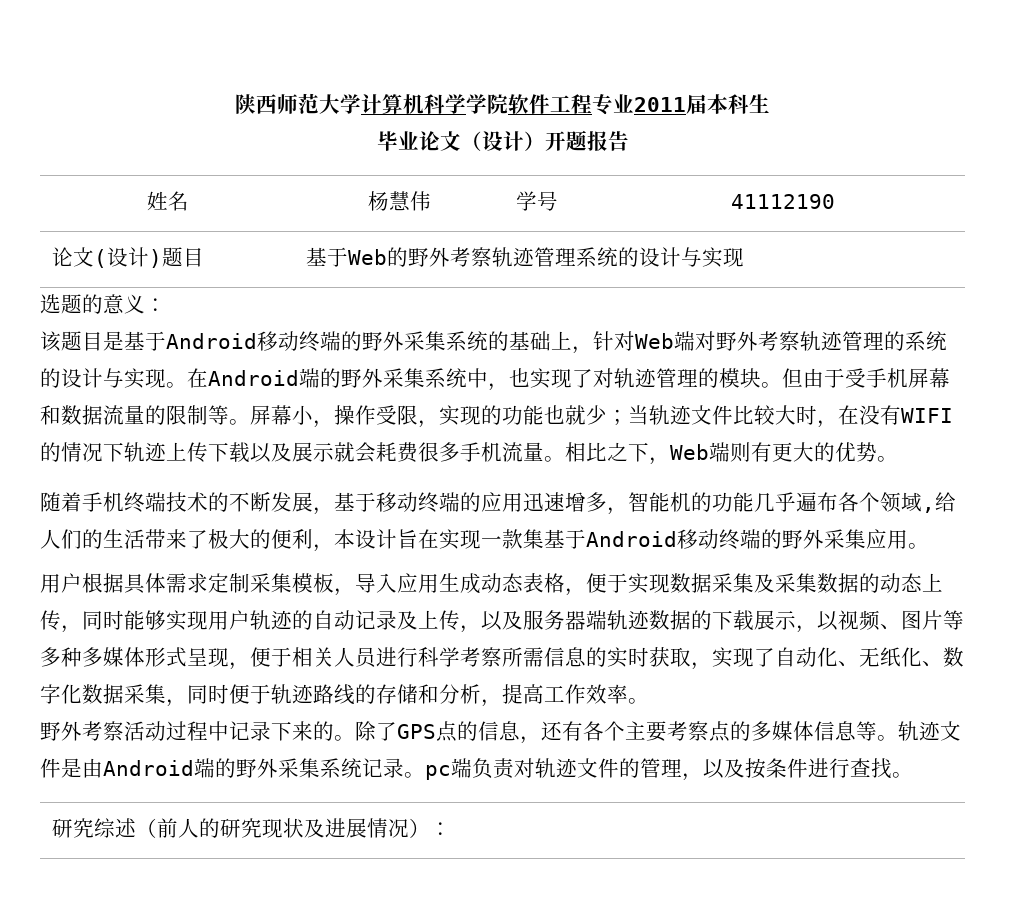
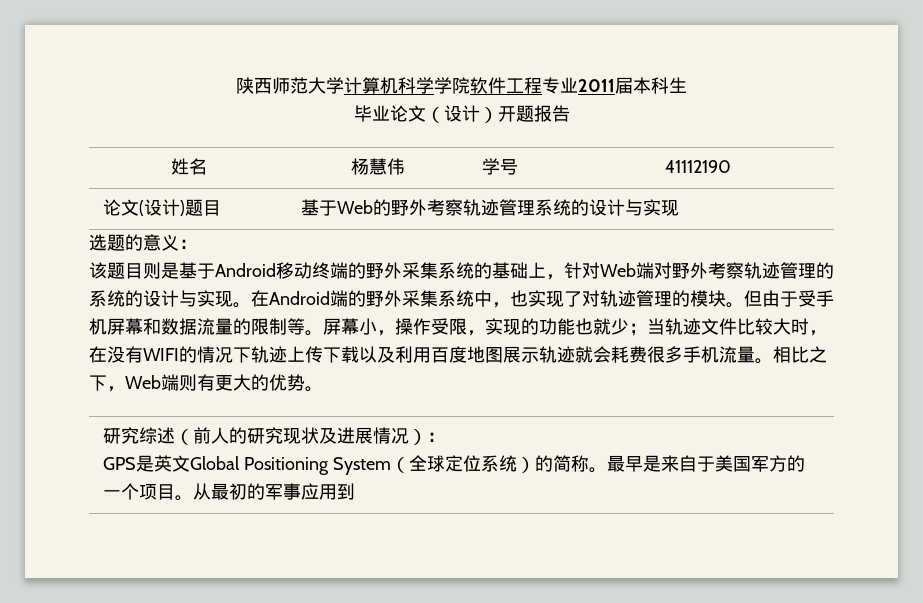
(103, 341) none -> [143,262,161,279] 则
[292,442,334,462] 展示 -> [395,346,575,363] 利用百度地图展示轨迹
[40,492,956,515] [40,529,929,552] [40,573,943,596] [40,610,964,633] [40,647,964,670] [40,684,649,707] [40,721,961,744] [40,758,913,781] // 随着手机终端技术的不断发展，基于移动终端的应用迅速增多，智能机的功能几乎遍布各个领域,给人们的生活带来了极大的便利，本设计旨在实现一款集基于Android移动终端的野外采集应用。 // 用户根据具体需求定制采集模板，导入应用生成动态表格，便于实现数据采集及采集数据的动态上传，同时能够实现用户轨迹的自动记录及上传，以及服务器端轨迹数据的下载展示，以视频、图片等多种多媒体形式呈现，便于相关人员进行科学考察所需信息的实时获取，实现了自动化、无纸化、数字化数据采集，同时便于轨迹路线的存储和分析，提高工作效率。 // 野外考察活动过程中记录下来的。除了GPS点的信息，还有各个主要考察点的多媒体信息等。轨迹文件是由Android端的野外采集系统记录。pc端负责对轨迹文件的管理，以及按条件进行查找。 -> (323, 389) none
(452, 829) none -> [103,455,805,475] [103,483,356,501] // GPS是英文Global Positioning System（全球定位系统）的简称。最早是来自于美国军方的一个项目。从最初的军事应用到

